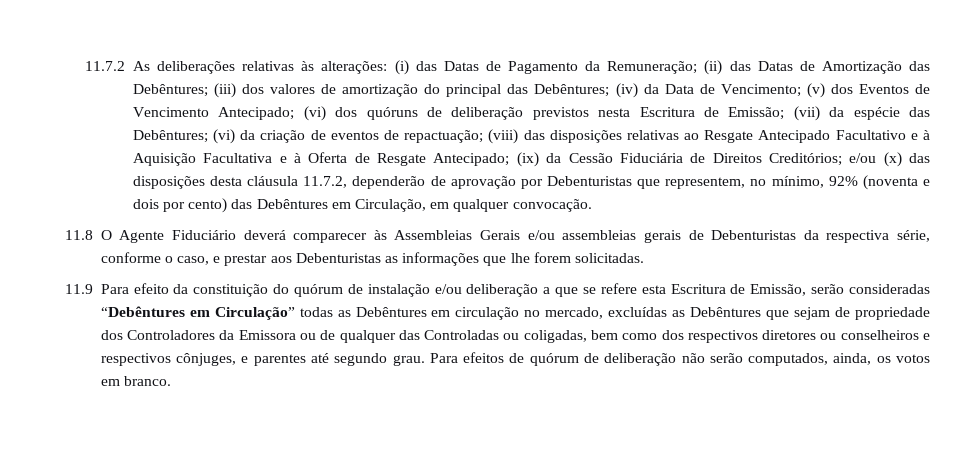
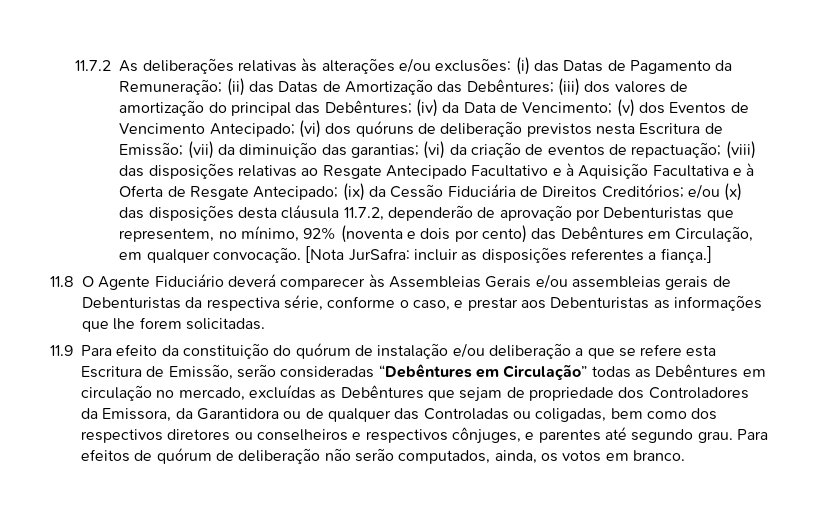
[321,61,388,74] alterações: -> [321,58,512,74] alterações e/ou exclusões:
[853,107,931,120] [132,130,208,143] espécie das Debêntures; -> [239,142,420,158] diminuição das garantias;
(592, 205) none -> [305,246,712,263] [Nota JurSafra: incluir as disposições referentes a fiança.]
[238,330,296,340] Emissora -> [102,408,279,422] Emissora, da Garantidora

